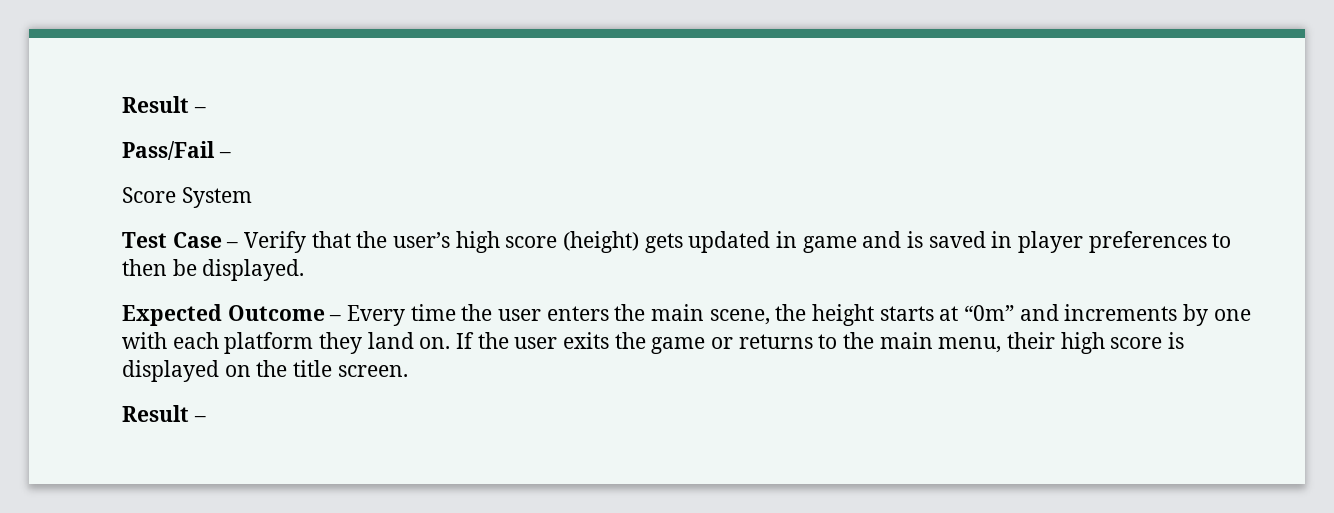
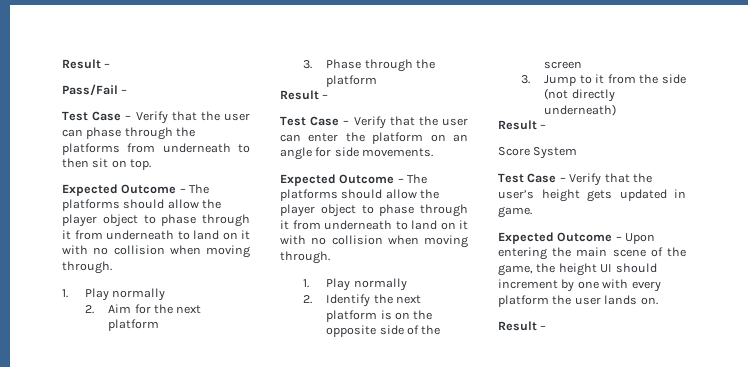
(231, 155) none -> [62,111,250,124] [62,127,196,140] [62,143,250,155] [62,158,152,170] [62,184,210,196] [62,199,222,211] [62,214,250,227] [62,230,250,240] [62,245,250,258] [62,261,112,274] [62,288,166,301] [85,304,202,314] [108,319,160,331] [303,59,435,72] [326,75,378,87] [280,90,329,100] [280,116,468,129] [280,132,468,144] [280,147,434,160] [280,174,428,186] [280,189,440,201] [280,204,468,217] [280,220,468,230] [280,235,468,248] [280,251,330,264] [303,278,407,291] [303,294,421,307] [326,310,433,322] [326,325,441,337] [544,61,583,69] [521,74,686,86] [544,88,615,102] [544,104,617,116] [498,120,547,130] // Test Case – Verify that the user can phase through the platforms from underneath to then sit on top. // Expected Outcome – The platforms should allow the player object to phase through it from underneath to land on it with no collision when moving through. // 1. Play normally // 2. Aim for the next platform // 3. Phase through the platform // Result – // Test Case – Verify that the user can enter the platform on an angle for side movements. // Expected Outcome – The platforms should allow the player object to phase through it from underneath to land on it with no collision when moving through. // 1. Play normally // 2. Identify the next platform is on the opposite side of the screen // 3. Jump to it from the side (not directly underneath) // Result –
[455,231,1232,253] [122,259,305,281] [122,304,1251,326] [122,332,1185,354] [122,360,408,382] high score (height) gets updated in game and is saved in player preferences to then be displayed. // Expected Outcome – Every time the user enters the main scene, the height starts at “0m” and increments by one with each platform they land on. If the user exits the game or returns to the main menu, their high score is displayed on the title screen. -> [541,189,686,202] [498,206,532,218] [498,232,656,244] [498,247,686,260] [498,263,657,276] [498,279,661,292] [498,295,658,307] height gets updated in game. // Expected Outcome – Upon entering the main scene of the game, the height UI should increment by one with every platform the user lands on.

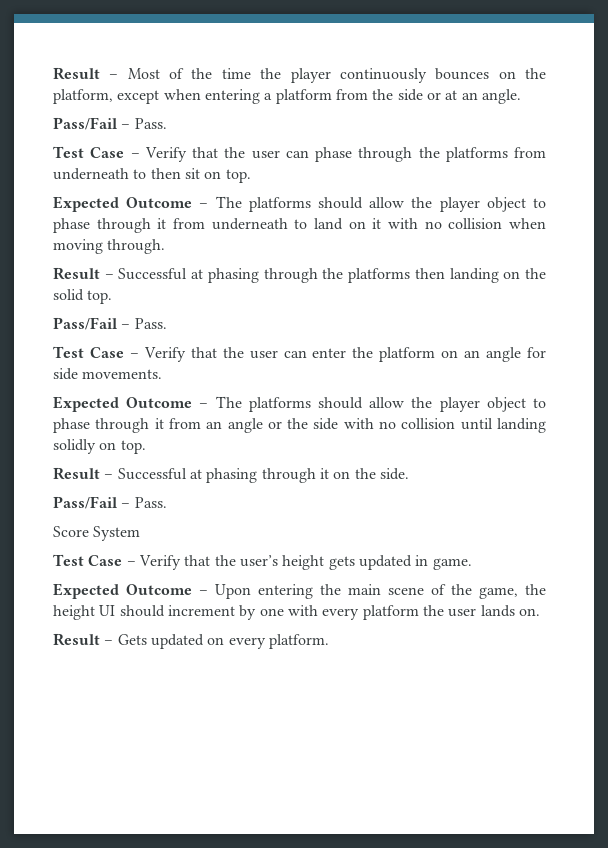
[62,59,111,69] [62,84,128,96] Result – // Pass/Fail – -> [53,67,547,83] [53,89,521,104] [53,117,167,130] Result – Most of the time the player continuously bounces on the platform, except when entering a platform from the side or at an angle. // Pass/Fail – Pass.
[62,288,166,301] [85,304,202,314] [108,319,160,331] [303,59,435,72] [326,75,378,87] [280,90,329,100] 1. Play normally // 2. Aim for the next platform // 3. Phase through the platform // Result – -> [53,267,547,283] [53,289,113,304] [53,317,167,330] Result – Successful at phasing through the platforms then landing on the solid top. // Pass/Fail – Pass.
[324,220,468,230] [280,235,468,248] [280,251,330,264] [303,278,407,291] [303,294,421,307] [326,310,433,322] [326,325,441,337] [544,61,583,69] [521,74,686,86] [544,88,615,102] [544,104,617,116] [498,120,547,130] underneath to land on it with no collision when moving through. // 1. Play normally // 2. Identify the next platform is on the opposite side of the screen // 3. Jump to it from the side (not directly underneath) // Result – -> [206,418,546,433] [53,439,146,454] [53,467,409,483] [53,496,167,509] an angle or the side with no collision until landing solidly on top. // Result – Successful at phasing through it on the side. // Pass/Fail – Pass.
(547, 327) none -> [117,634,329,649] Gets updated on every platform.

